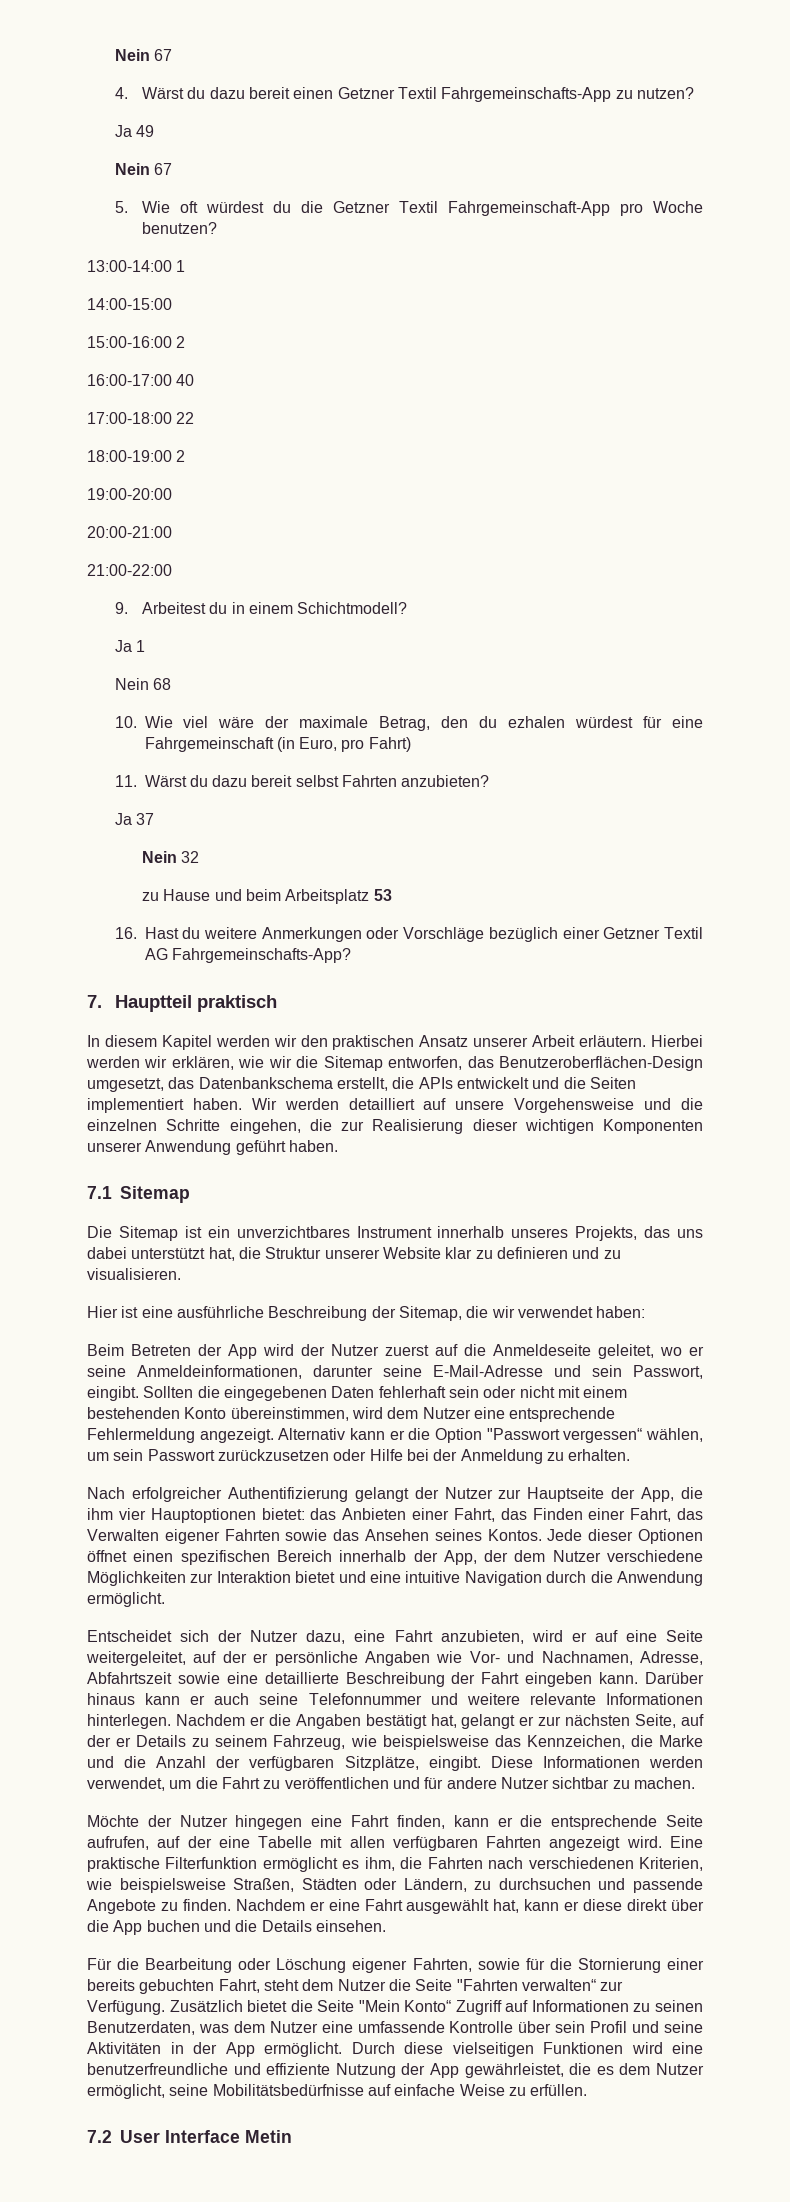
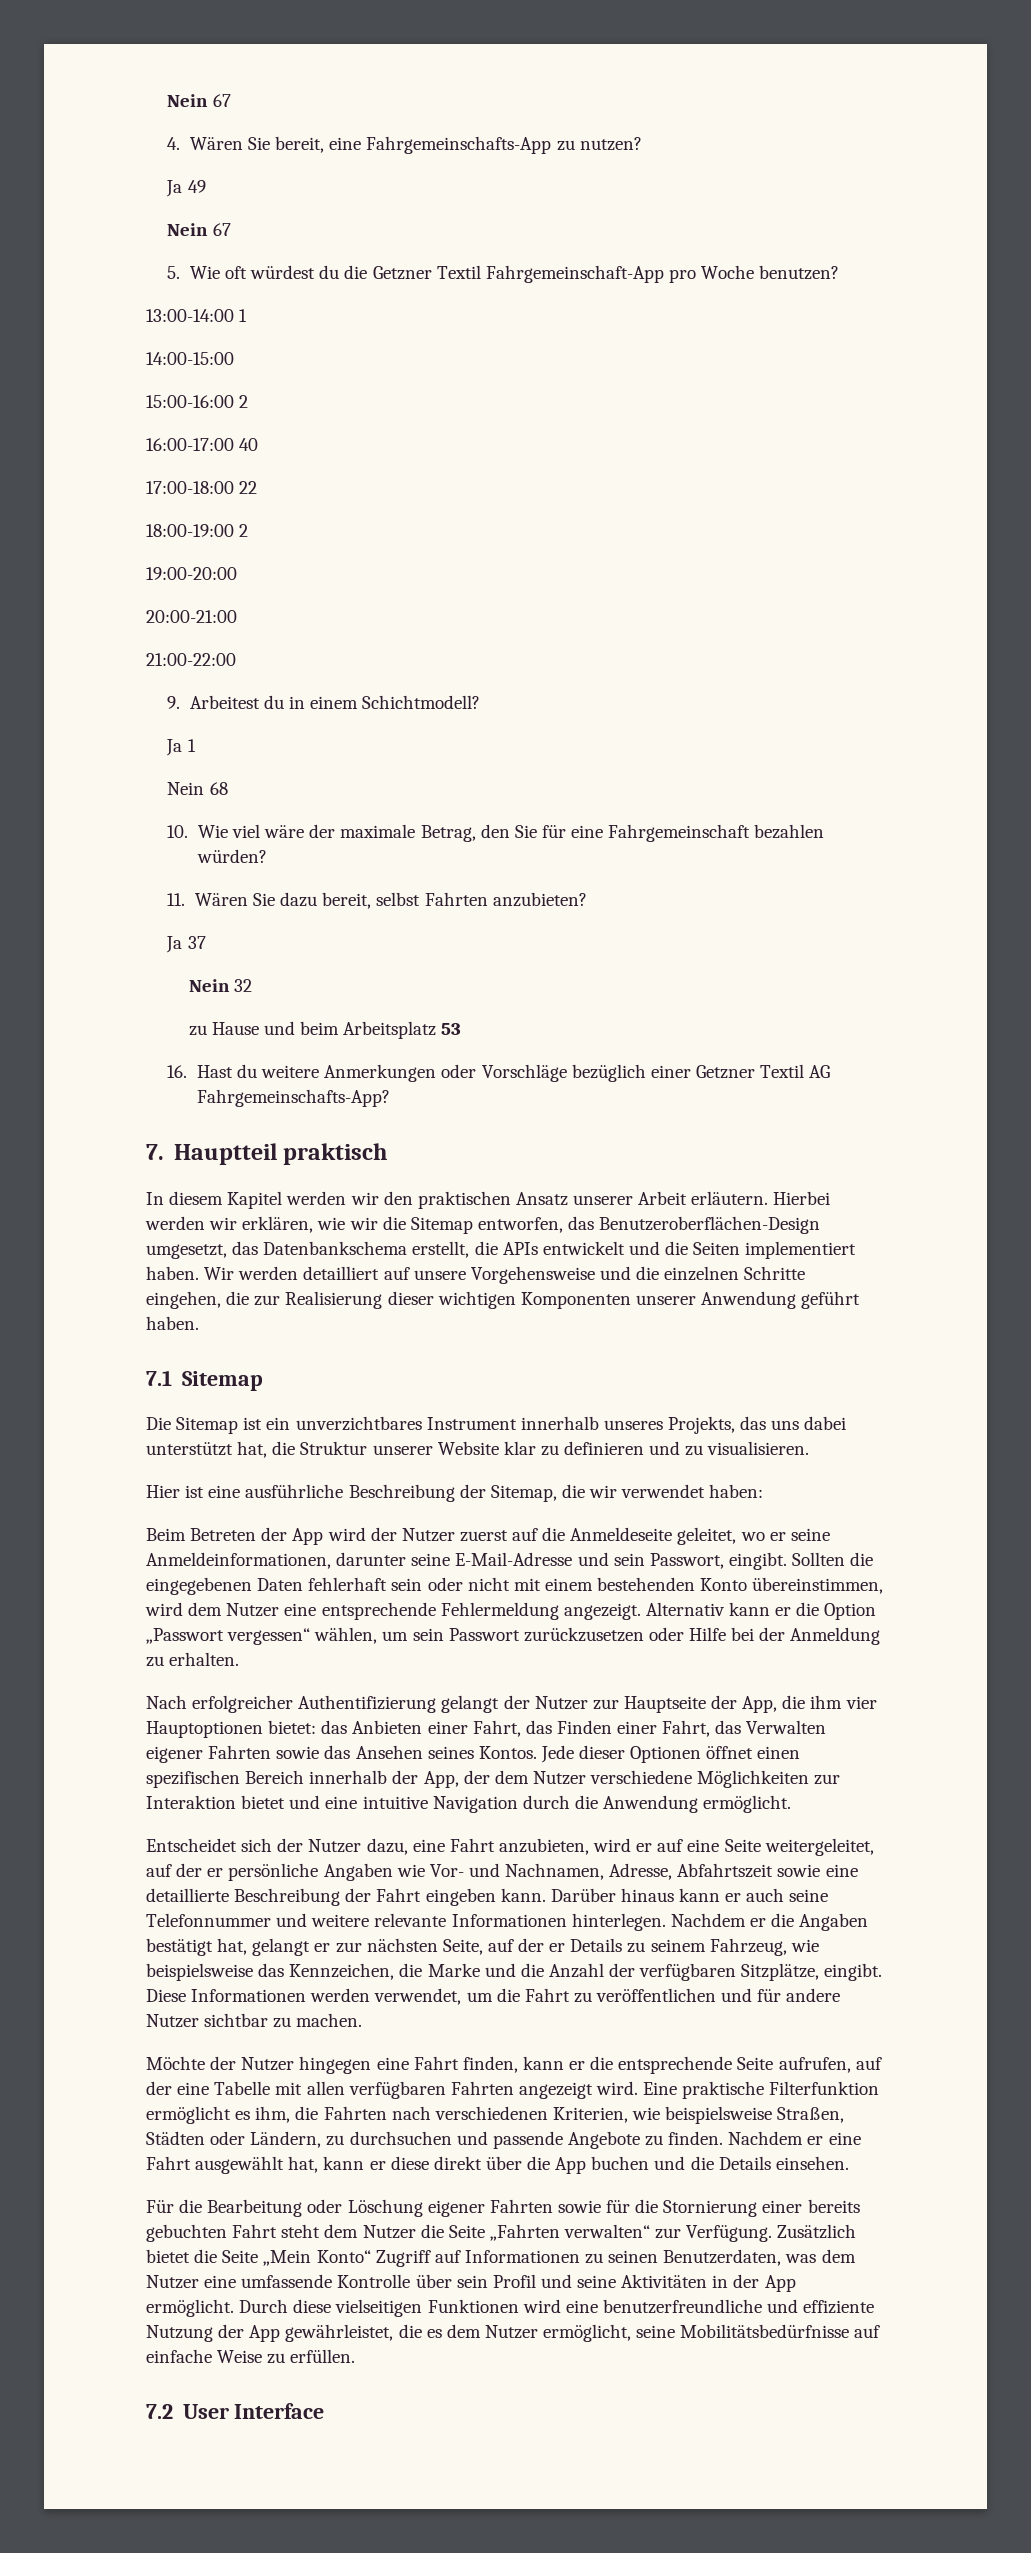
[142,87,437,99] Wärst du dazu bereit einen Getzner Textil -> [189,136,362,153] Wären Sie bereit, eine
[479,716,703,728] [144,737,411,752] [114,775,293,787] du ezhalen würdest für eine Fahrgemeinschaft (in Euro, pro Fahrt) // 11. Wärst du dazu bereit -> [514,824,825,842] [196,849,267,863] [167,892,372,909] Sie für eine Fahrgemeinschaft bezahlen würden? // 11. Wären Sie dazu bereit,
[486,1428,560,1440] "Passwort -> [146,1628,224,1644] „Passwort
[412,1958,472,1972] Fahrten, -> [489,2199,553,2213] Fahrten
[218,1979,260,1993] Fahrt, -> [232,2224,278,2238] Fahrt
[456,1979,518,1991] "Fahrten -> [489,2224,560,2241] „Fahrten
[358,2000,400,2012] "Mein -> [263,2250,312,2266] „Mein
[245,2130,292,2143] Metin -> (325, 2411) none

